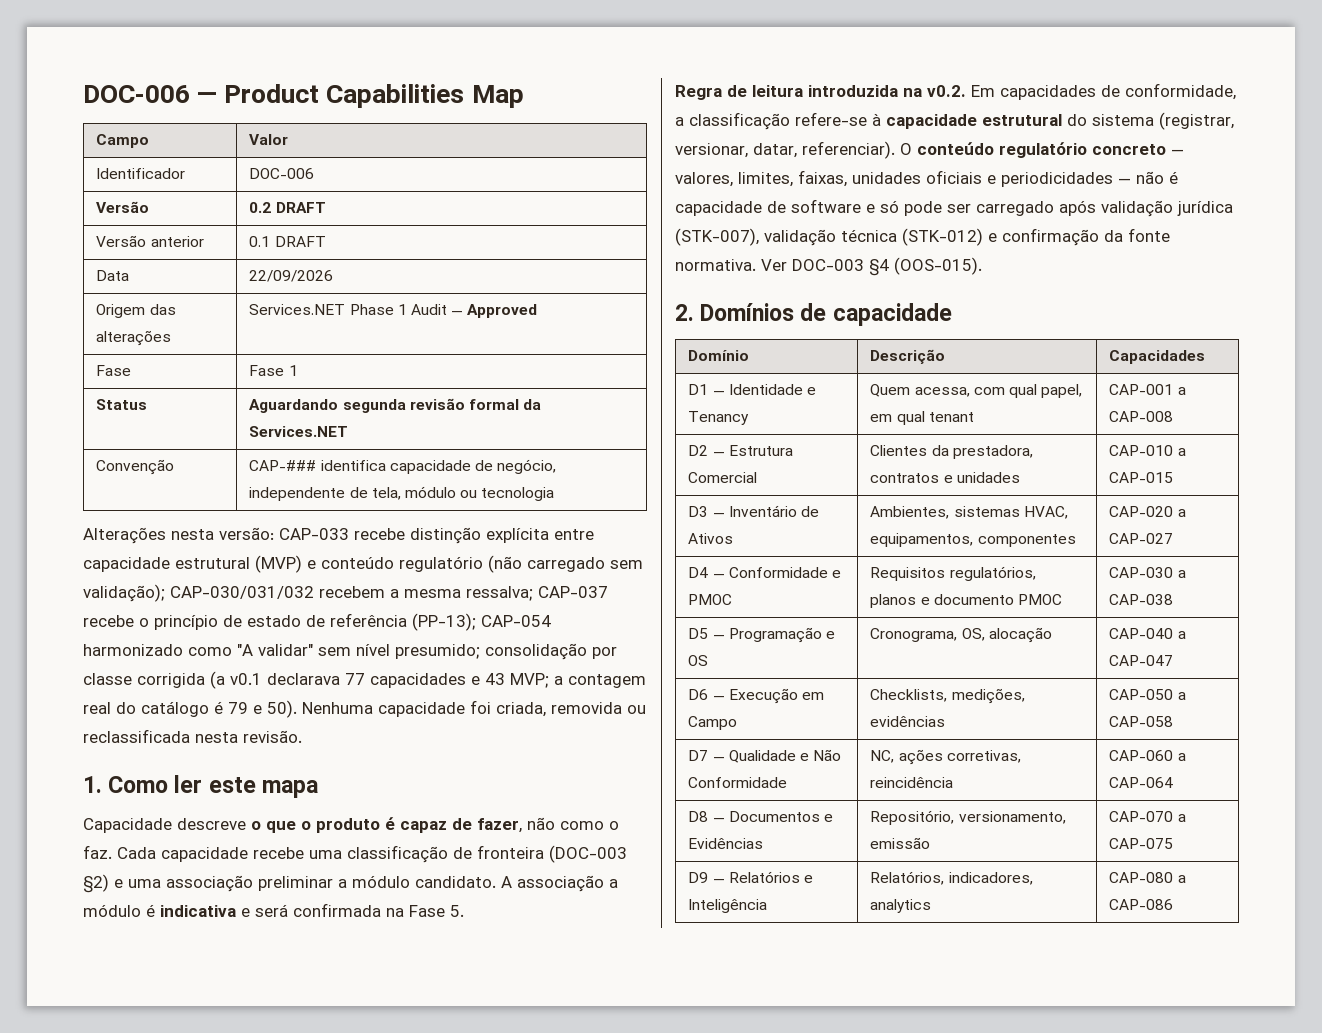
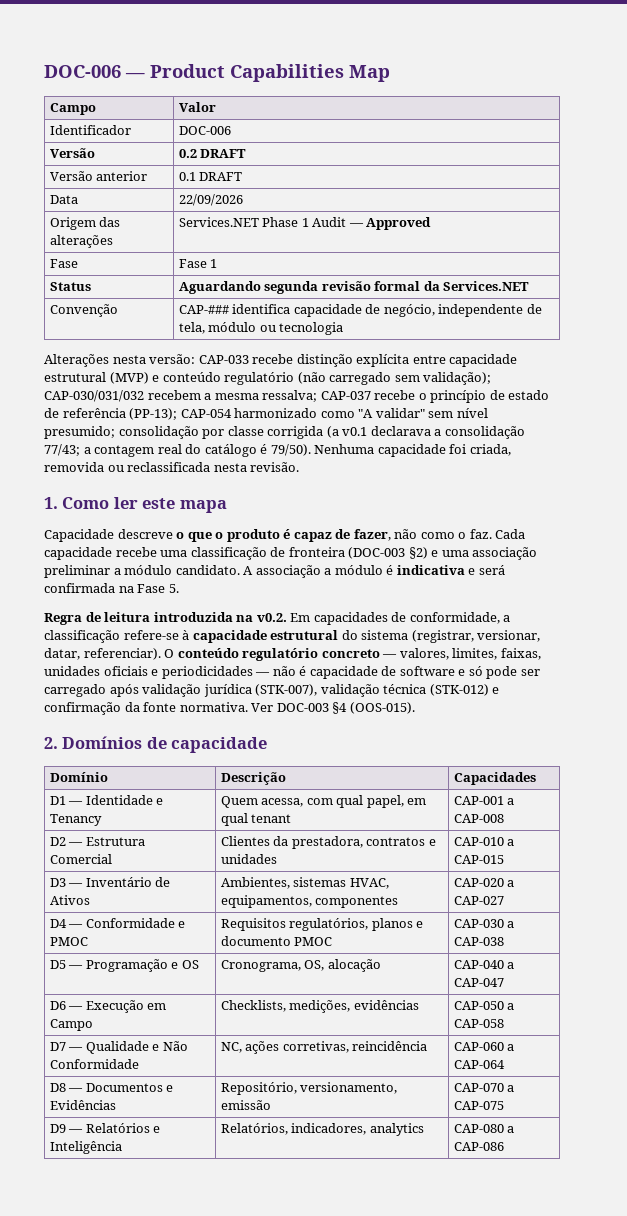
[345,673,549,688] 77 capacidades e 43 MVP; -> [434,426,525,439] [44,444,80,456] a consolidação 77/43;
[228,700,297,718] 79 e 50). -> [270,444,311,456] 79/50).

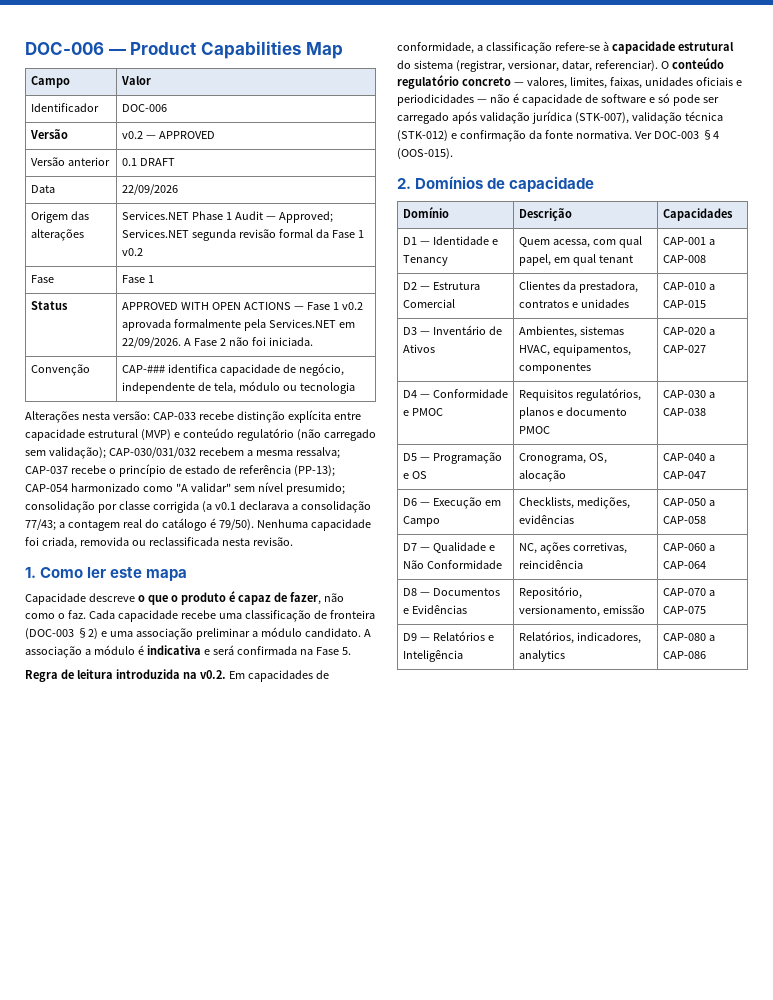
[178,149,247,158] 0.2 DRAFT -> [121,131,215,139] v0.2 — APPROVED
[366,217,432,230] [49,259,78,268] [178,259,218,268] [49,282,91,291] [178,281,530,294] Approved // Fase | Fase 1 // Status | Aguardando segunda revisão formal da Services.NET -> [278,211,333,223] [121,229,364,241] [121,248,143,256] [30,275,54,283] [121,275,154,283] [30,301,68,310] [121,302,363,310] [121,319,355,331] [121,337,313,348] Approved; Services.NET segunda revisão formal da Fase 1 v0.2 // Fase | Fase 1 // Status | APPROVED WITH OPEN ACTIONS — Fase 1 v0.2 aprovada formalmente pela Services.NET em 22/09/2026. A Fase 2 não foi iniciada.

